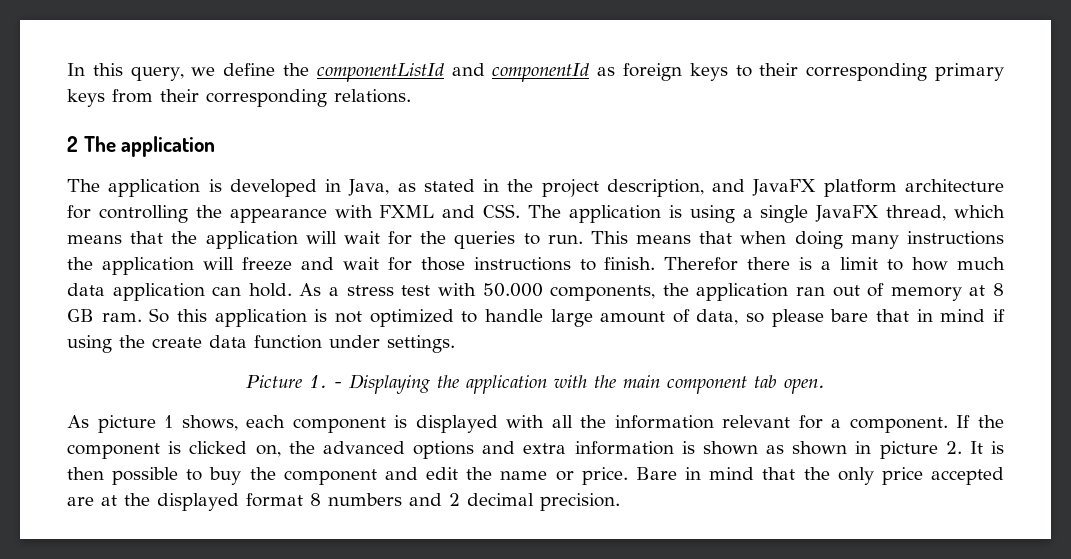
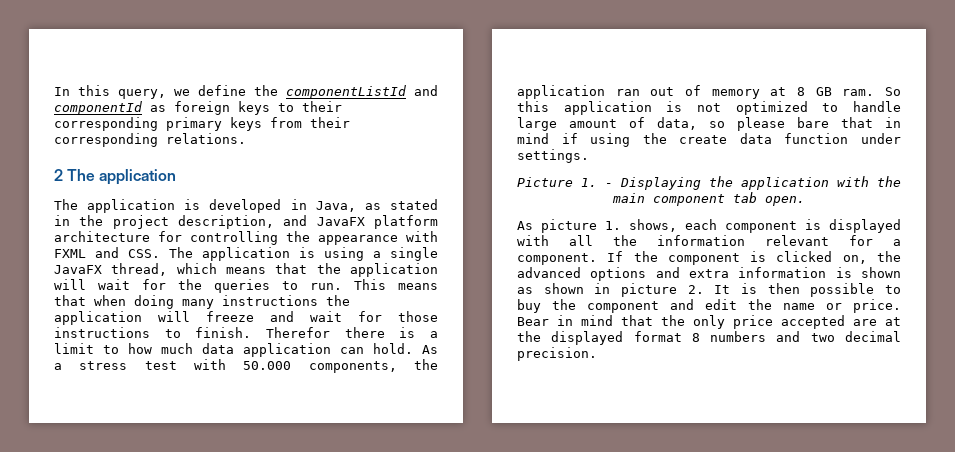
[164,415,174,428] 1 -> [605,221,621,230] 1.
[635,467,677,480] Bare -> [517,317,549,326] Bear
[449,493,460,506] 2 -> [810,333,835,342] two

